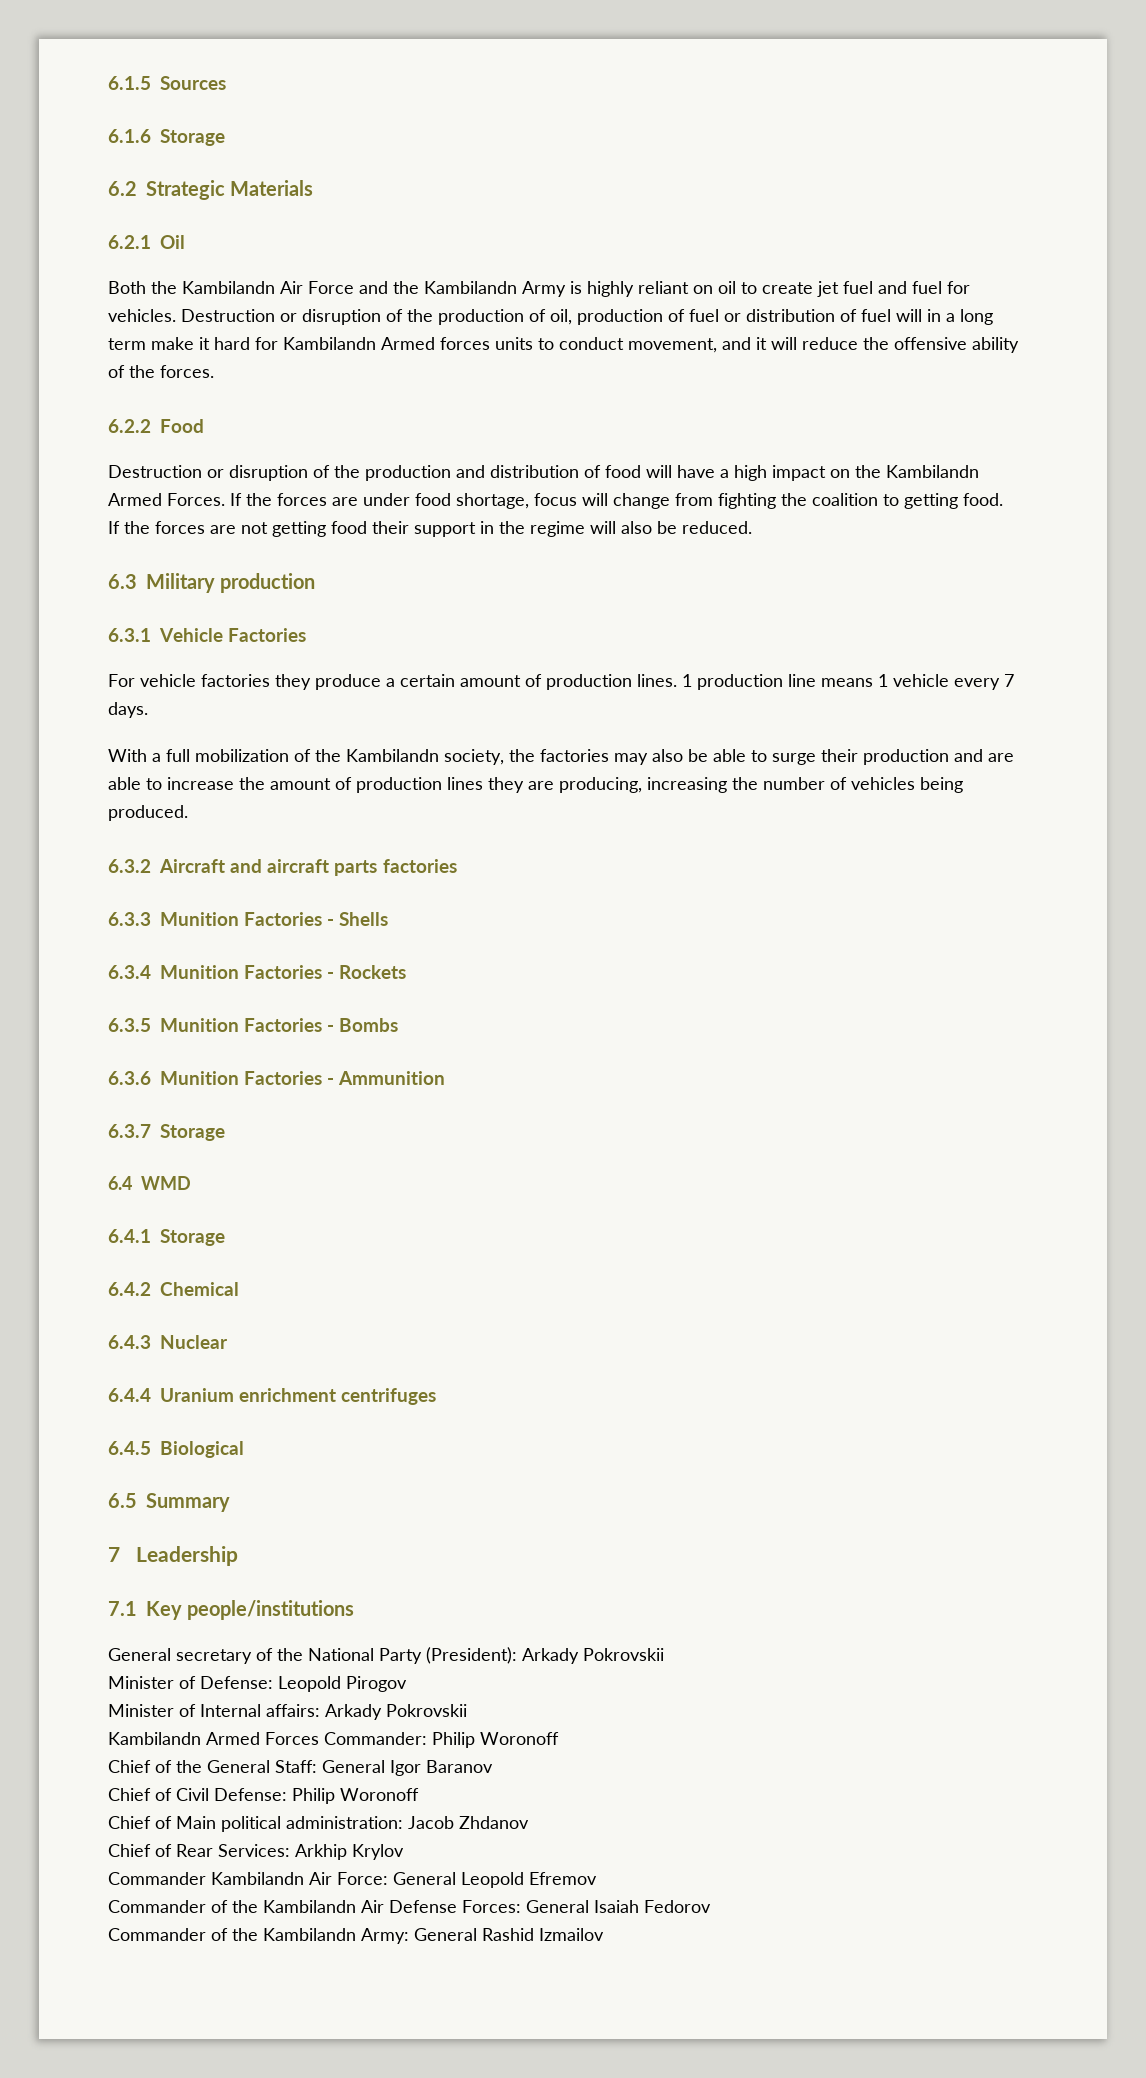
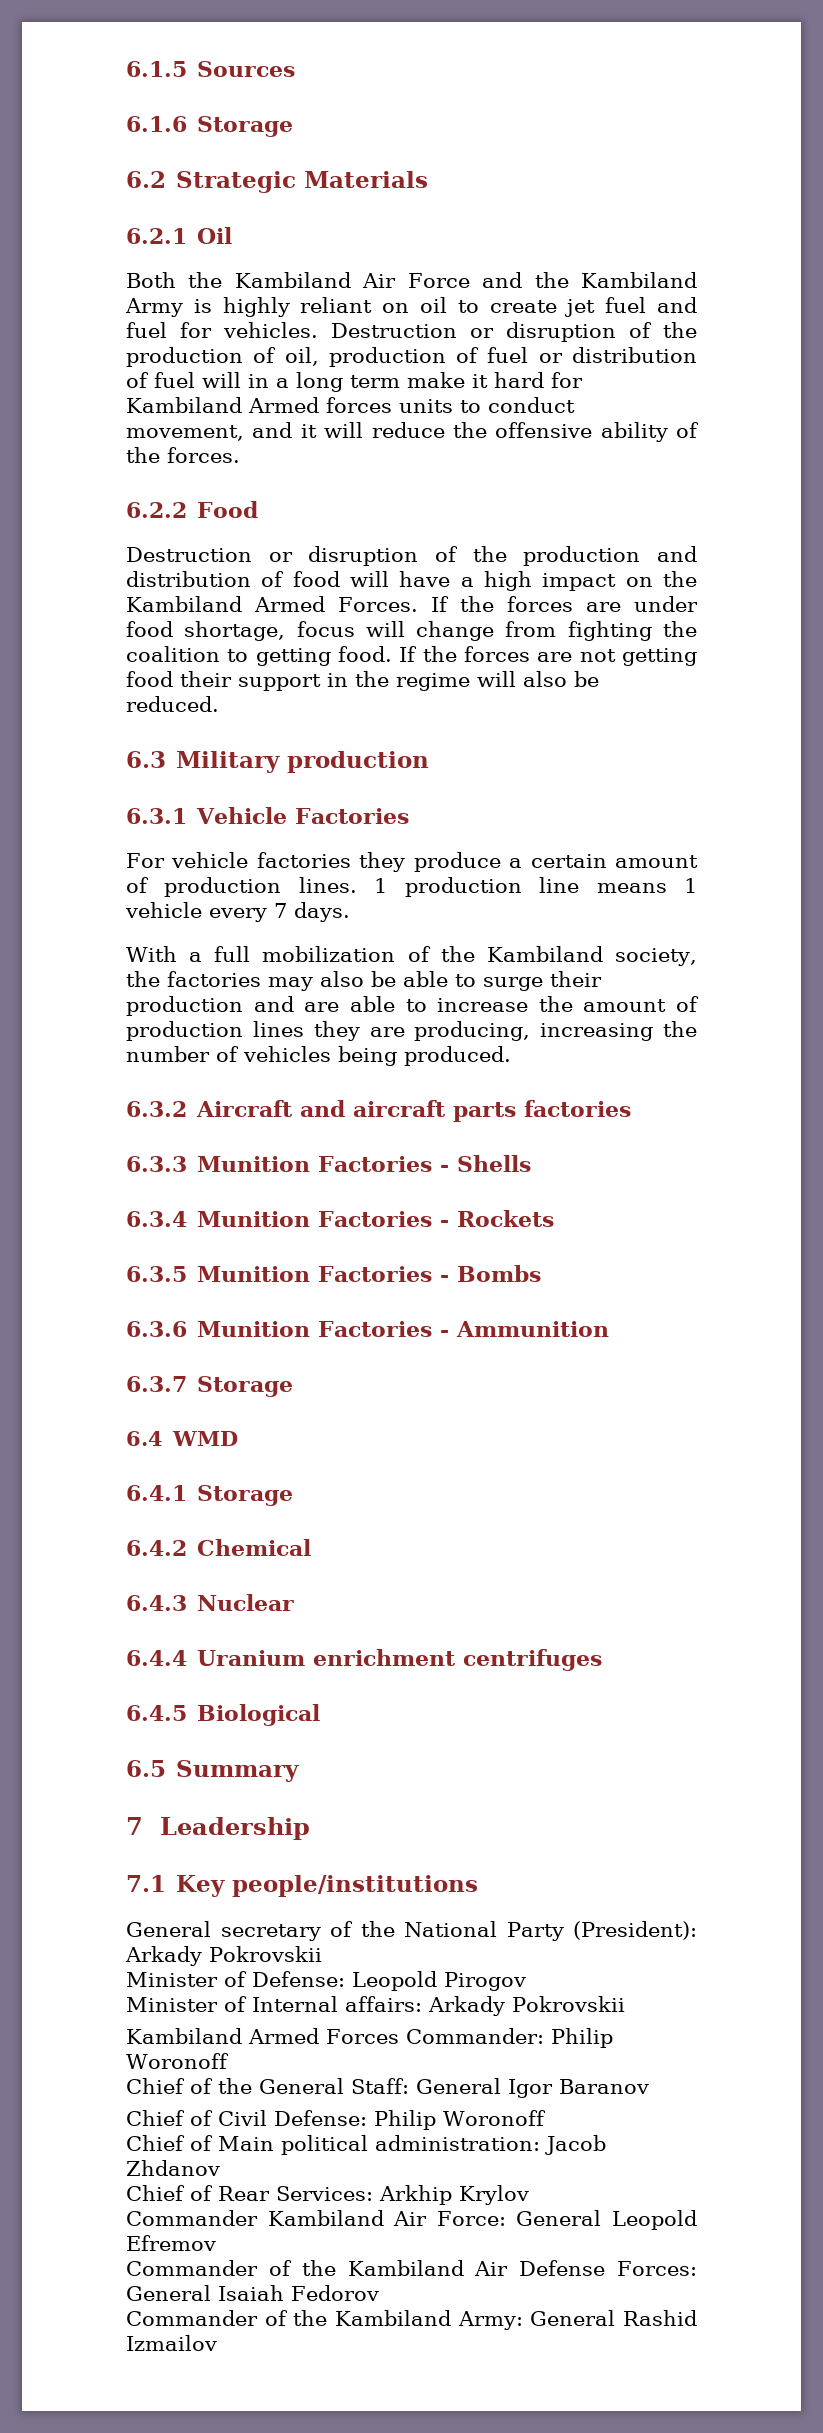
[182,281,275,294] Kambilandn -> [234,272,351,288] Kambiland
[424,281,517,294] Kambilandn -> [581,272,697,288] Kambiland
[283,337,376,350] Kambilandn -> [126,397,242,413] Kambiland
[886,465,979,478] Kambilandn -> [126,596,242,612] Kambiland
[346,749,439,762] Kambilandn -> [486,946,603,962] Kambiland
[108,1732,201,1745] Kambilandn -> [126,2028,242,2044] Kambiland
[211,1872,304,1885] Kambilandn -> [267,2210,384,2226] Kambiland
[263,1900,356,1913] Kambilandn -> [347,2260,464,2276] Kambiland
[263,1928,356,1941] Kambilandn -> [335,2310,451,2326] Kambiland

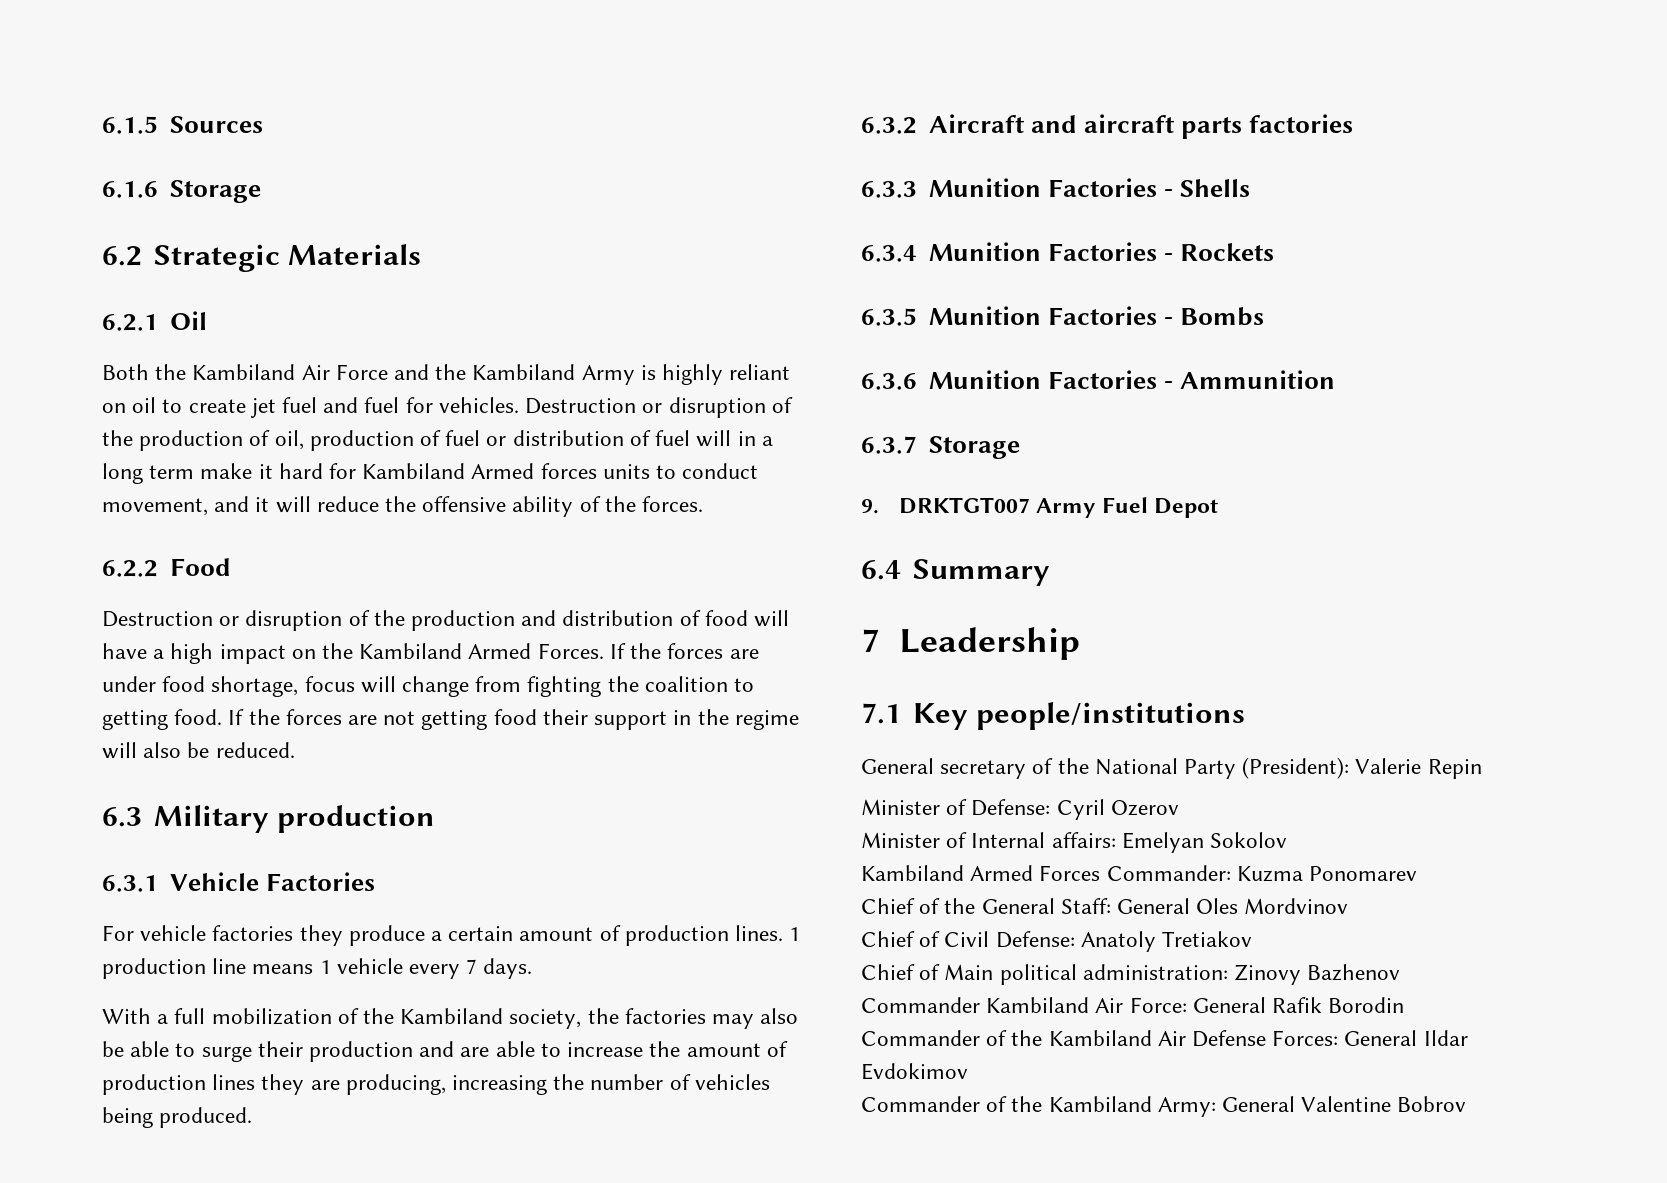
[126,1431,239,1446] [126,1485,294,1506] [126,1539,312,1556] [126,1594,295,1611] [126,1649,603,1671] [126,1704,321,1726] [126,1760,166,1777] 6.4 WMD // 6.4.1 Storage // 6.4.2 Chemical // 6.4.3 Nuclear // 6.4.4 Uranium enrichment centrifuges // 6.4.5 Biological // 6.5 -> [861,497,1218,518] [861,560,901,580] 9. DRKTGT007 Army Fuel Depot // 6.4
[125,1946,322,1966] Arkady Pokrovskii -> [1355,758,1482,779] Valerie Repin
[352,1971,526,1991] Leopold Pirogov -> [1056,799,1179,820] Cyril Ozerov
[428,1996,625,2016] Arkady Pokrovskii -> [1121,832,1288,853] Emelyan Sokolov
[550,2028,613,2048] [126,2053,229,2069] Philip Woronoff -> [1236,866,1418,882] Kuzma Ponomarev
[508,2079,649,2098] Igor Baranov -> [1196,898,1349,914] Oles Mordvinov
[374,2110,546,2130] Philip Woronoff -> [1080,931,1253,952] Anatoly Tretiakov
[545,2135,606,2155] [126,2160,220,2176] [126,2185,529,2205] Jacob Zhdanov // Chief of Rear Services: Arkhip Krylov -> [1234,964,1401,985] Zinovy Bazhenov
[611,2210,697,2230] [126,2235,216,2251] Leopold Efremov -> [1272,997,1405,1013] Rafik Borodin
[218,2285,379,2301] Isaiah Fedorov -> [1423,1030,1468,1046] [861,1063,968,1080] Ildar Evdokimov
[623,2310,697,2326] [126,2335,217,2351] Rashid Izmailov -> [1301,1096,1467,1112] Valentine Bobrov

